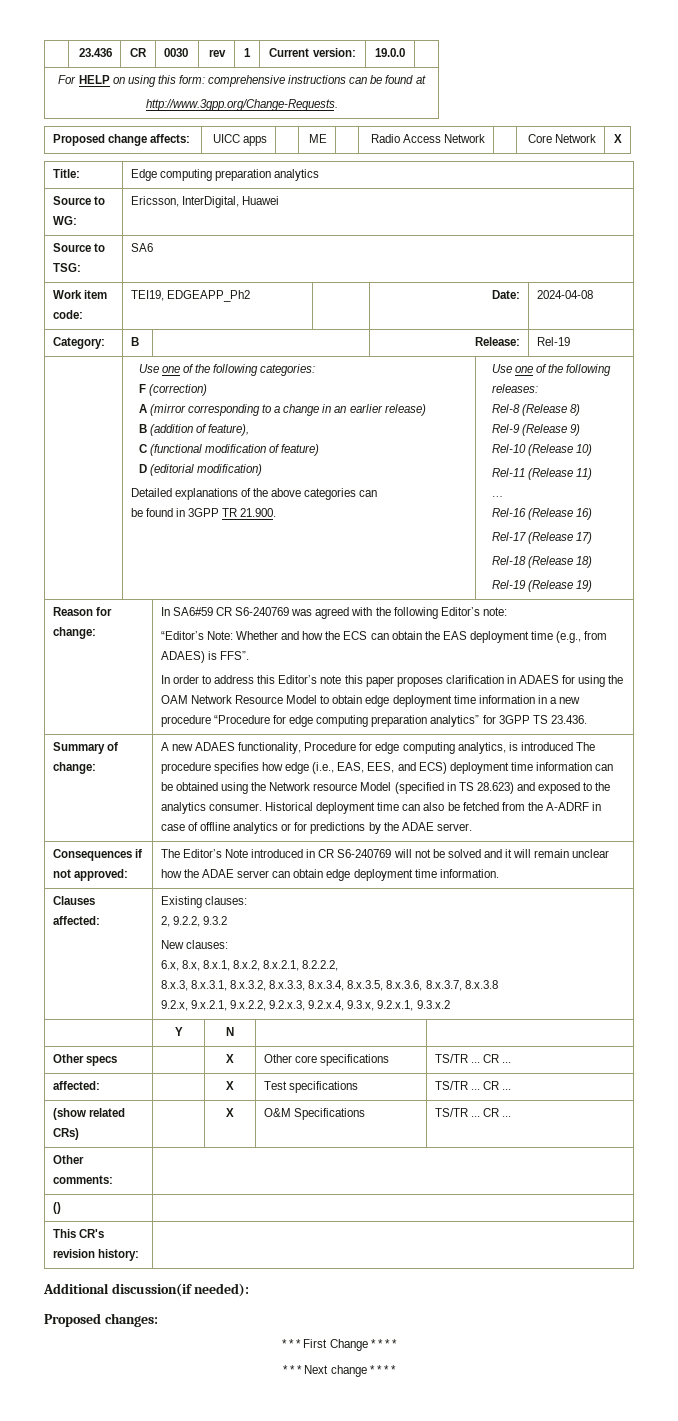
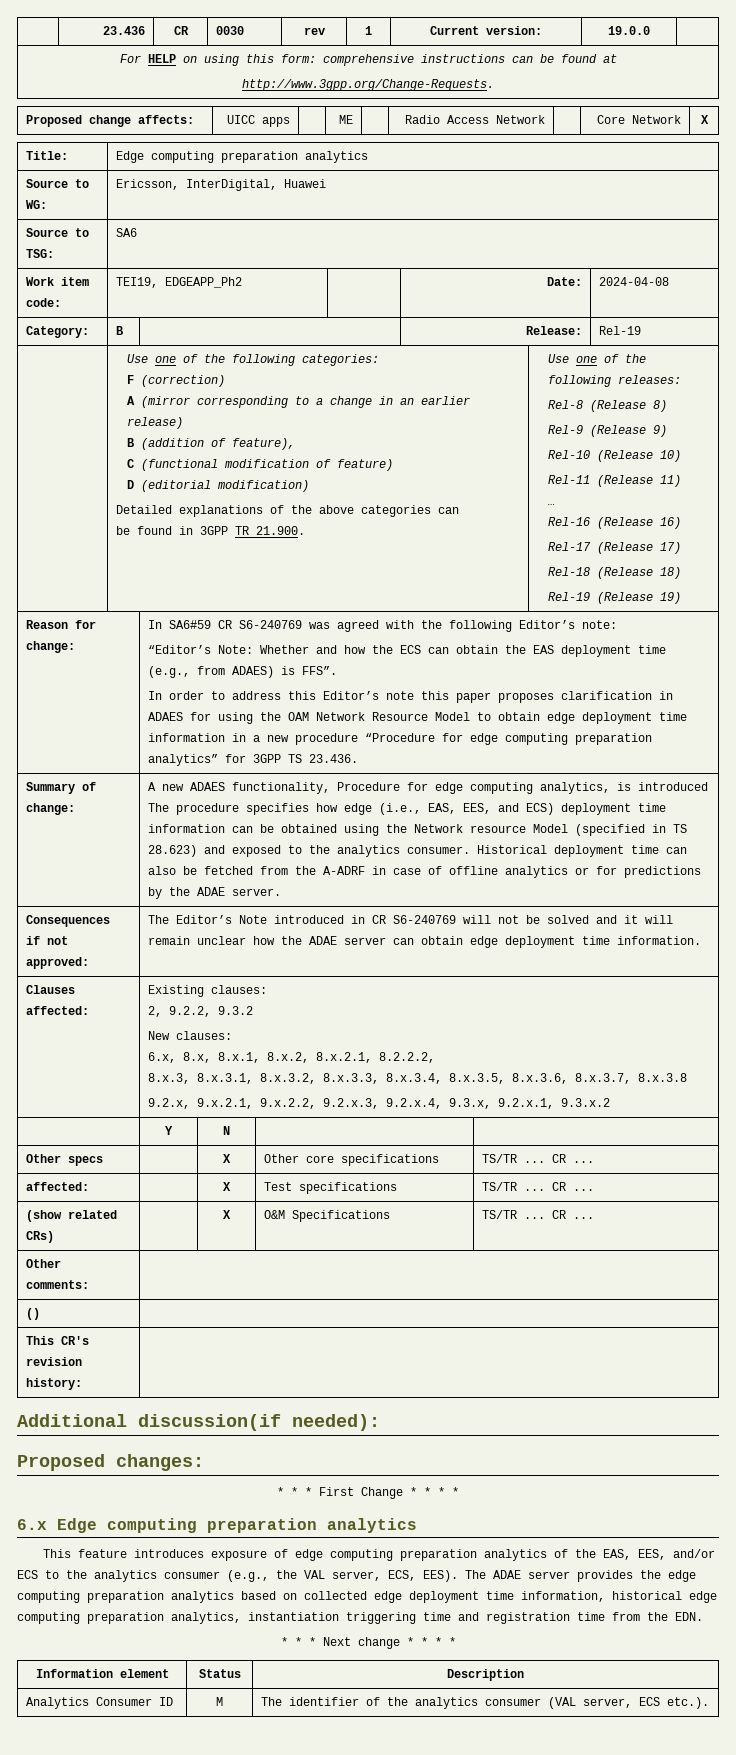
(397, 1343) none -> [17,1518,417,1533] [43,1549,716,1561] [17,1570,696,1582] [17,1591,717,1603] [17,1612,703,1624] // 6.x Edge computing preparation analytics // This feature introduces exposure of edge computing preparation analytics of the EAS, EES, and/or ECS to the analytics consumer (e.g., the VAL server, ECS, EES). The ADAE server provides the edge computing preparation analytics based on collected edge deployment time information, historical edge computing preparation analytics, instantiation triggering time and registration time from the EDN.
(396, 1369) none -> [35,1669,169,1678] [198,1669,241,1678] [447,1669,524,1681] [26,1697,174,1709] [216,1697,223,1706] [261,1697,710,1709] // Information element | Status | Description // Analytics Consumer ID | M | The identifier of the analytics consumer (VAL server, ECS etc.).

